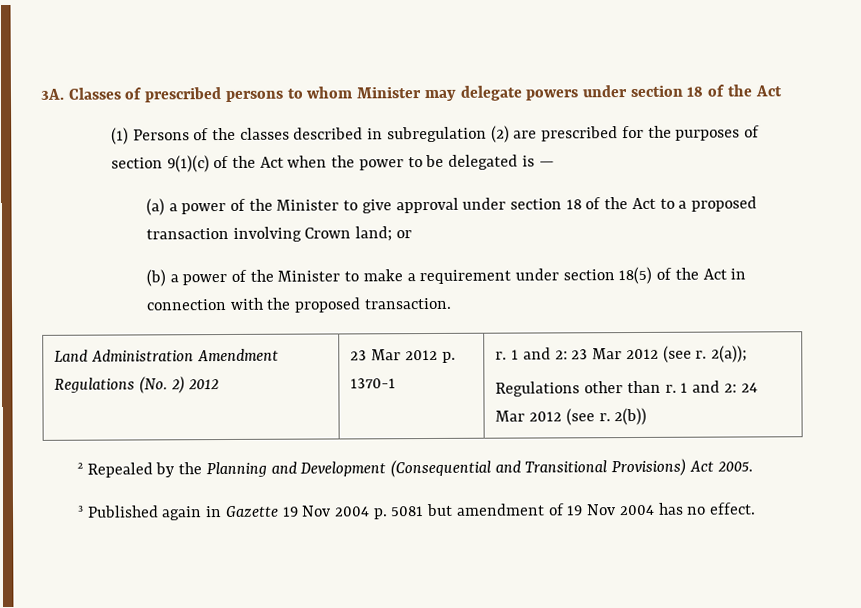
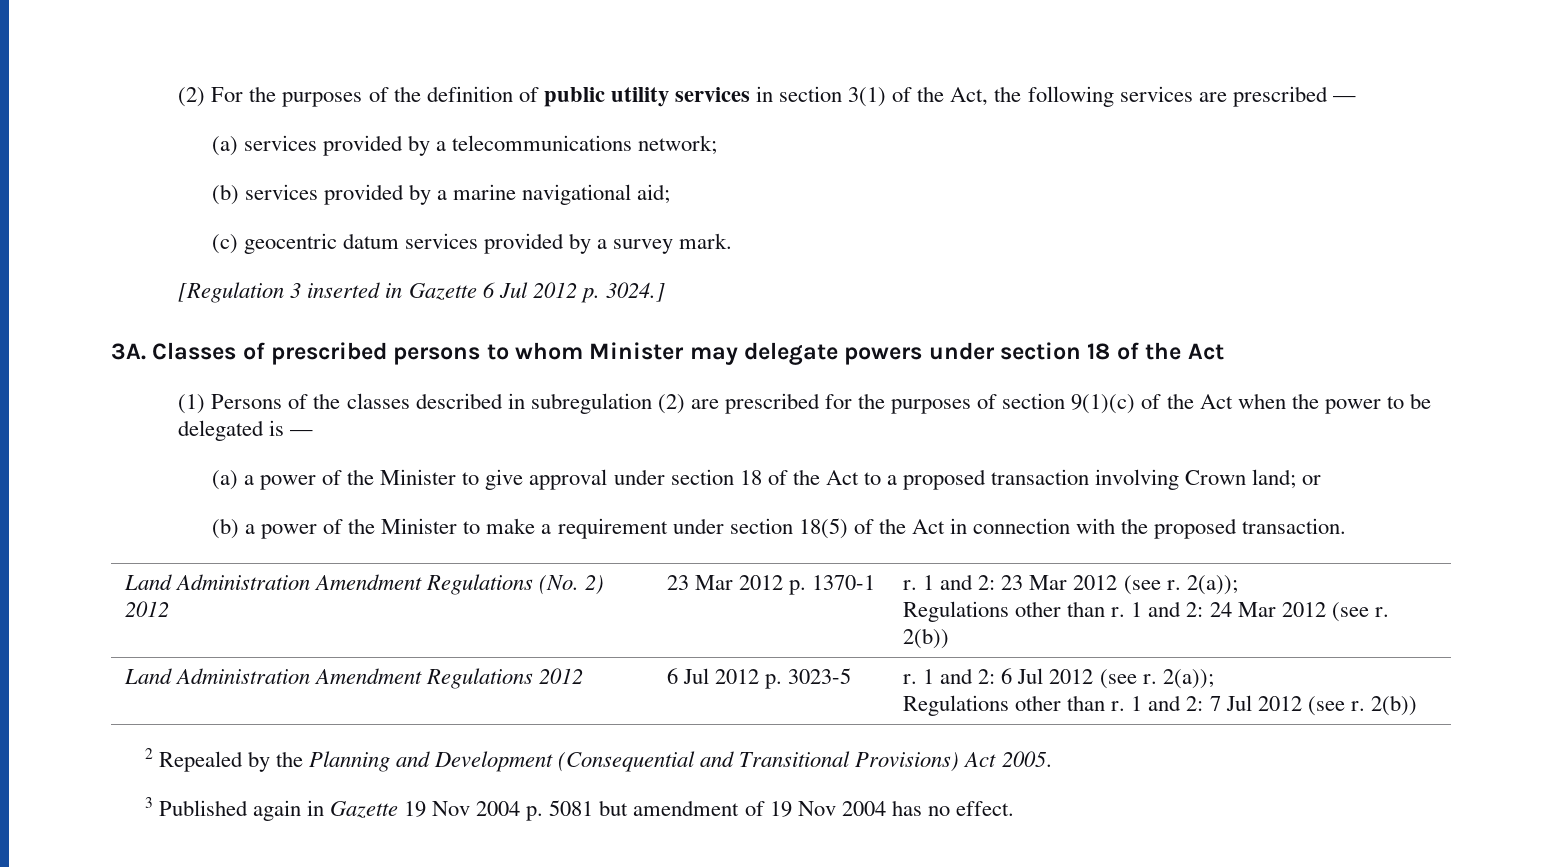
(40, 94) none -> [178,86,1356,107] [211,135,718,156] [211,184,671,205] [211,233,733,254] [178,282,665,303] (2) For the purposes of the definition of public utility services in section 3(1) of the Act, the following services are prescribed — // (a) services provided by a telecommunications network; // (b) services provided by a marine navigational aid; // (c) geocentric datum services provided by a survey mark. // [Regulation 3 inserted in Gazette 6 Jul 2012 p. 3024.] //
(648, 416) none -> [123,668,584,689] [666,668,852,689] [902,668,1214,689] [902,695,1417,716] // Land Administration Amendment Regulations 2012 | 6 Jul 2012 p. 3023-5 | r. 1 and 2: 6 Jul 2012 (see r. 2(a)); // Regulations other than r. 1 and 2: 7 Jul 2012 (see r. 2(b))

